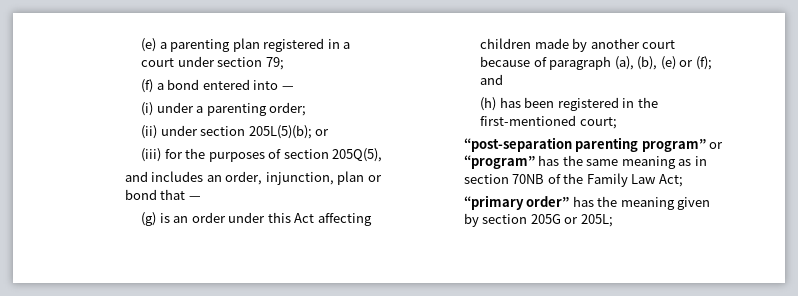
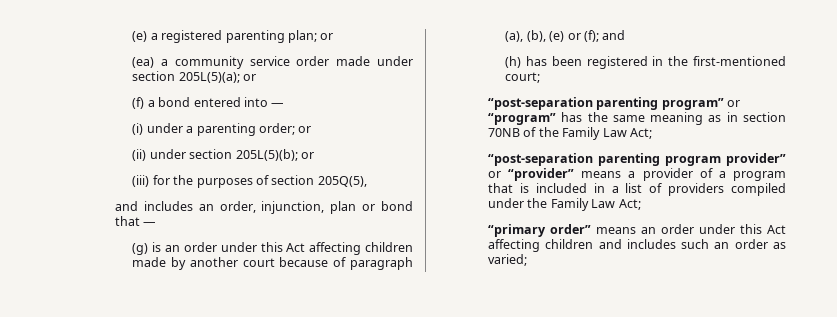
[170,38,351,52] [141,56,284,70] parenting plan registered in a court under section 79; -> [161,30,334,43] [132,56,413,69] [132,71,257,83] registered parenting plan; or // (ea) a community service order made under section 205L(5)(a); or
(307, 109) none -> [298,126,312,133] or
[463,195,711,210] [463,213,613,227] “primary order” has the meaning given by section 205G or 205L; -> [488,153,786,166] [488,168,786,181] [488,183,786,196] [488,198,641,211] [488,224,786,237] [488,239,786,252] [488,254,528,266] “post-separation parenting program provider” or “provider” means a provider of a program that is included in a list of providers compiled under the Family Law Act; // “primary order” means an order under this Act affecting children and includes such an order as varied;

